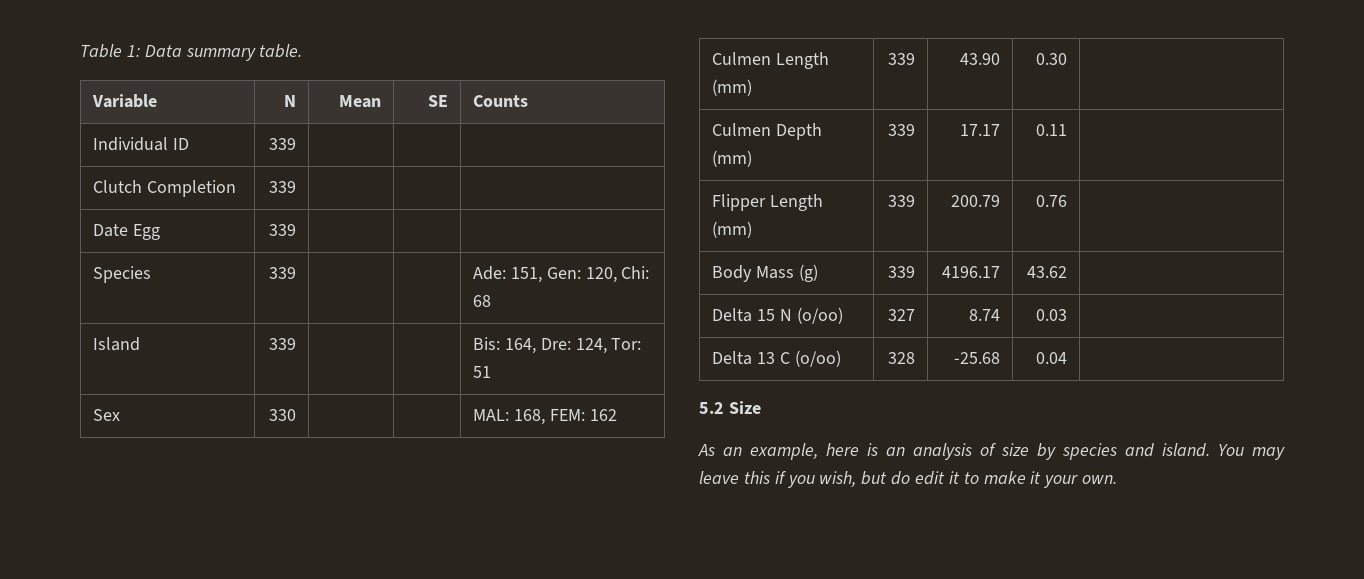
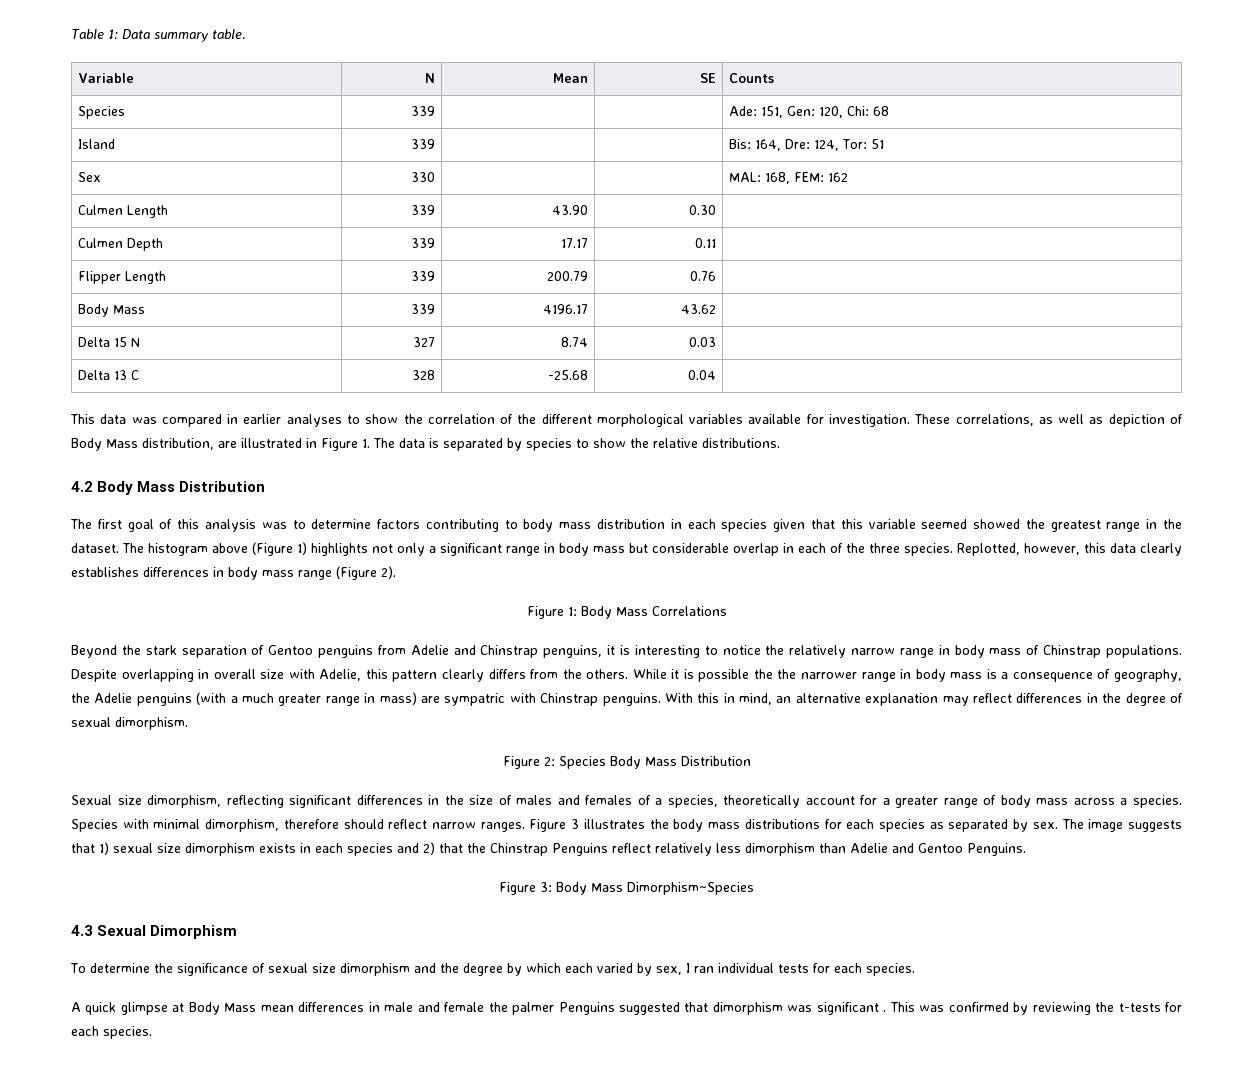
[93,137,189,151] [268,138,296,150] [93,180,236,197] [268,181,296,193] [93,224,160,240] [268,224,296,236] // Individual ID | 339 | | | // Clutch Completion | 339 | | | // Date Egg | 339 | | | -> (775, 78) none
[712,79,753,96] (mm) -> (169, 211) none
[712,150,753,167] (mm) -> (164, 244) none
[712,221,753,238] (mm) -> (167, 277) none
[798,264,818,282] (g) -> (146, 309) none
[796,307,843,324] (o/oo) -> (141, 342) none
[794,350,841,367] (o/oo) -> (140, 375) none
[699,401,761,414] [698,443,1285,460] [699,471,1118,488] 5.2 Size // As an example, here is an analysis of size by species and island. You may leave this if you wish, but do edit it to make it your own. -> [70,414,1183,427] [71,438,780,451] [71,481,266,495] [70,519,1183,532] [71,542,1182,556] [71,566,396,580] [526,606,727,619] [71,645,1182,658] [71,669,1183,682] [71,692,1183,706] [71,717,188,730] [502,756,751,769] [71,795,1182,808] [71,819,1183,832] [71,842,1026,856] [499,882,754,895] [71,925,238,939] [70,963,915,976] [71,1002,1182,1015] [71,1026,152,1039] This data was compared in earlier analyses to show the correlation of the different morphological variables available for investigation. These correlations, as well as depiction of Body Mass distribution, are illustrated in Figure 1. The data is separated by species to show the relative distributions. // 4.2 Body Mass Distribution // The first goal of this analysis was to determine factors contributing to body mass distribution in each species given that this variable seemed showed the greatest range in the dataset. The histogram above (Figure 1) highlights not only a significant range in body mass but considerable overlap in each of the three species. Replotted, however, this data clearly establishes differences in body mass range (Figure 2). // Figure 1: Body Mass Correlations // Beyond the stark separation of Gentoo penguins from Adelie and Chinstrap penguins, it is interesting to notice the relatively narrow range in body mass of Chinstrap populations. Despite overlapping in overall size with Adelie, this pattern clearly differs from the others. While it is possible the the narrower range in body mass is a consequence of geography, the Adelie penguins (with a much greater range in mass) are sympatric with Chinstrap penguins. With this in mind, an alternative explanation may reflect differences in the degree of sexual dimorphism. // Figure 2: Species Body Mass Distribution // Sexual size dimorphism, reflecting significant differences in the size of males and females of a species, theoretically account for a greater range of body mass across a species. Species with minimal dimorphism, therefore should reflect narrow ranges. Figure 3 illustrates the body mass distributions for each species as separated by sex. The image suggests that 1) sexual size dimorphism exists in each species and 2) that the Chinstrap Penguins reflect relatively less dimorphism than Adelie and Gentoo Penguins. // Figure 3: Body Mass Dimorphism~Species // 4.3 Sexual Dimorphism // To determine the significance of sexual size dimorphism and the degree by which each varied by sex, I ran individual tests for each species. // A quick glimpse at Body Mass mean differences in male and female the palmer Penguins suggested that dimorphism was significant . This was confirmed by reviewing the t-tests for each species.

